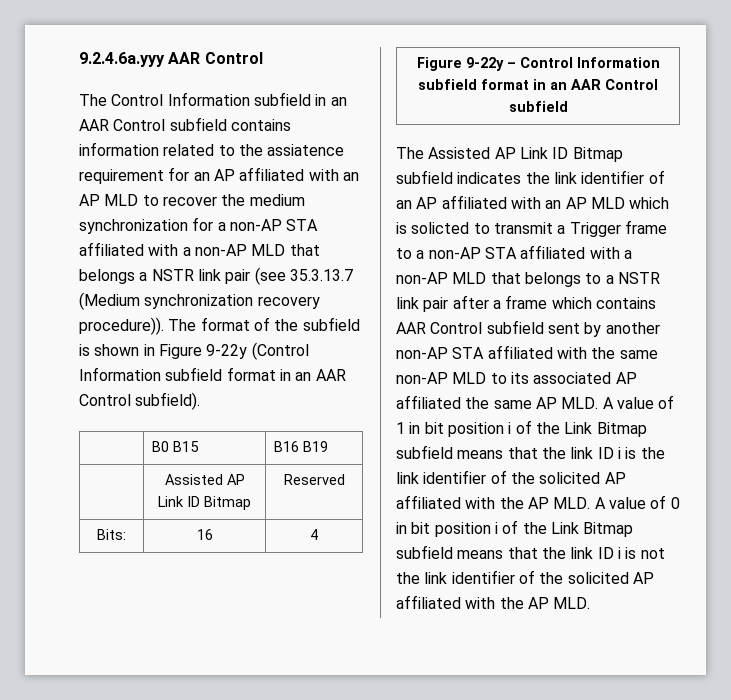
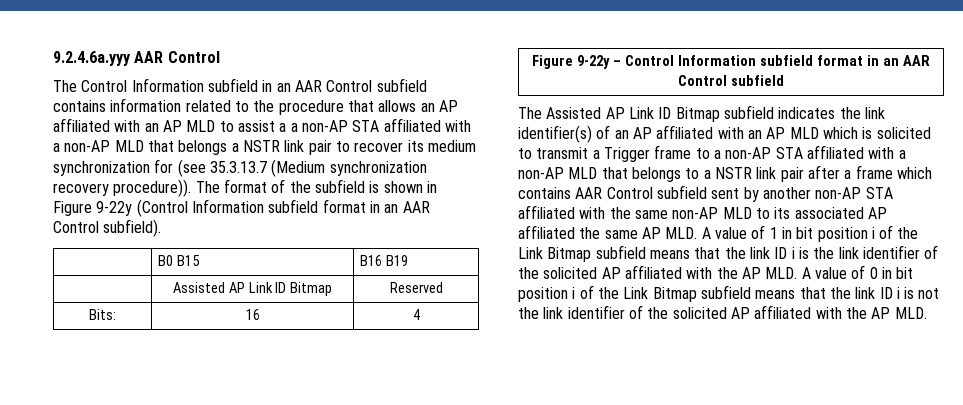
[267,144,345,156] [79,167,190,184] assiatence requirement for -> [278,100,417,115] procedure that allows
[162,194,305,206] [79,217,214,234] recover the medium synchronization for -> [237,120,287,132] assist a
(251, 276) none -> [335,140,476,152] [53,159,174,176] to recover its medium synchronization for
[581,170,645,184] identifier -> [518,125,592,143] identifier(s)
[411,222,470,234] solicted -> [876,127,931,139] solicited

